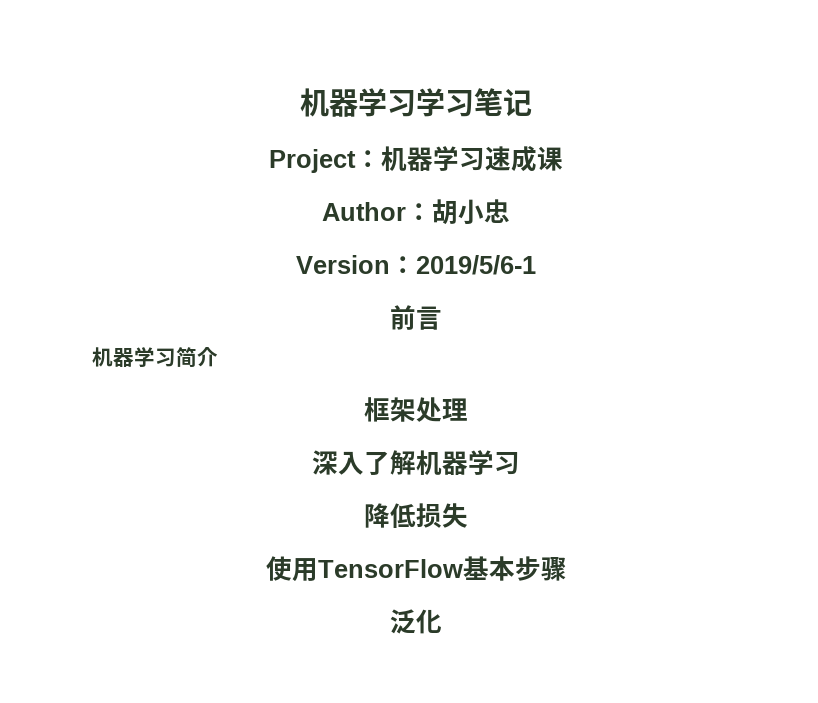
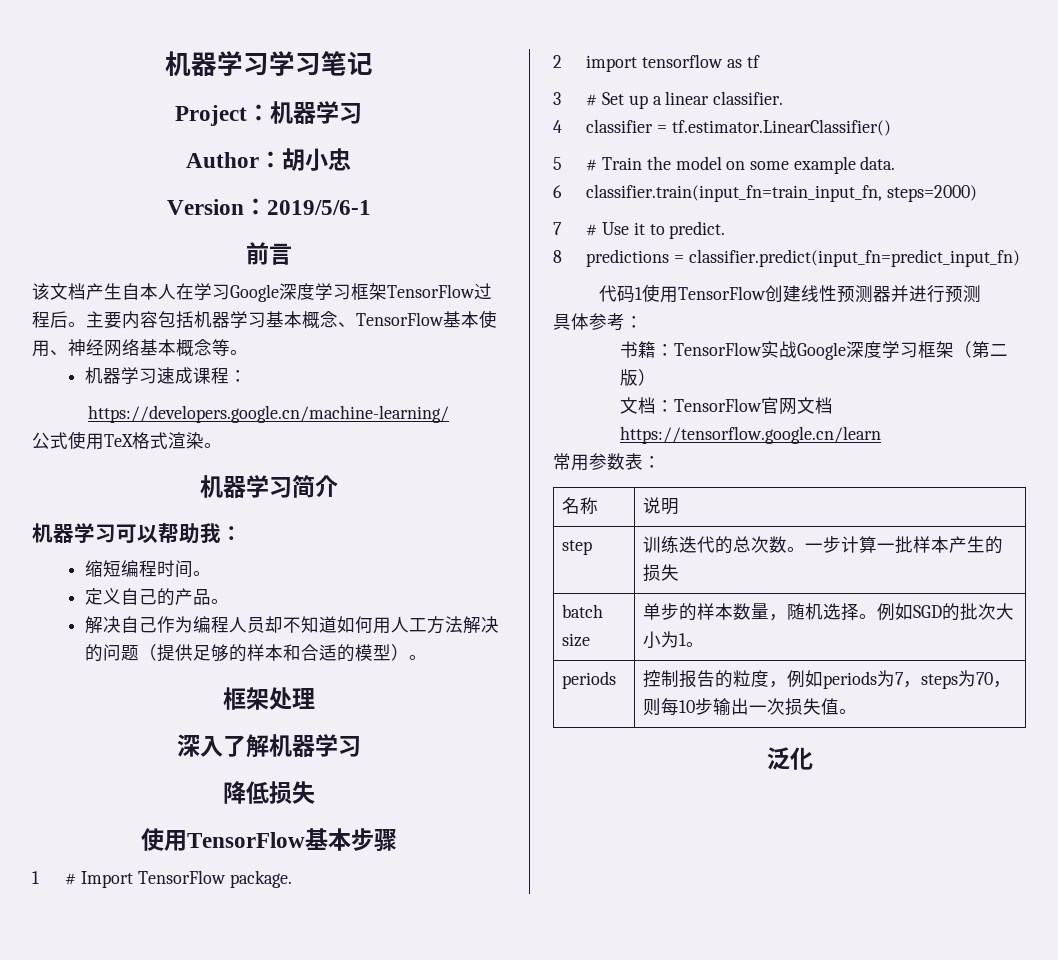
[485,146,563,172] 速成课 -> (362, 113) none
[92,347,218,368] 机器学习简介 -> [32,283,492,302] [32,310,497,329] [32,339,248,357] [84,367,247,384] [88,405,449,423] [32,431,222,450] [199,475,338,498] [32,522,242,544] [84,560,211,578] [84,588,229,606] [84,616,499,634] [84,644,427,662] 该文档产生自本人在学习Google深度学习框架TensorFlow过程后。主要内容包括机器学习基本概念、TensorFlow基本使用、神经网络基本概念等。 // 机器学习速成课程： // https://developers.google.cn/machine-learning/ // 公式使用TeX格式渲染。 // 机器学习简介 // 机器学习可以帮助我： // 缩短编程时间。 // 定义自己的产品。 // 解决自己作为编程人员却不知道如何用人工方法解决的问题（提供足够的样本和合适的模型）。
(567, 569) none -> [32,870,292,888] [553,54,760,72] [553,91,783,109] [553,119,891,136] [553,156,896,174] [553,184,978,202] [553,221,726,239] [553,249,1020,267] [598,284,981,303] [553,313,643,331] [619,341,1008,360] [619,369,656,386] [619,397,833,415] [619,426,881,444] [553,453,661,471] [562,497,599,514] [643,497,680,515] [562,540,593,555] [643,536,1004,554] [643,564,680,582] [562,604,604,618] [562,633,591,647] [643,603,1015,621] [643,631,705,649] [562,671,617,689] [643,670,1012,689] [643,698,858,716] // 1 # Import TensorFlow package. // 2 import tensorflow as tf // 3 # Set up a linear classifier. // 4 classifier = tf.estimator.LinearClassifier() // 5 # Train the model on some example data. // 6 classifier.train(input_fn=train_input_fn, steps=2000) // 7 # Use it to predict. // 8 predictions = classifier.predict(input_fn=predict_input_fn) // 代码1使用TensorFlow创建线性预测器并进行预测 // 具体参考： // 书籍：TensorFlow实战Google深度学习框架（第二版） // 文档：TensorFlow官网文档https://tensorflow.google.cn/learn // 常用参数表： // 名称 | 说明 // step | 训练迭代的总次数。一步计算一批样本产生的损失 // batch size | 单步的样本数量，随机选择。例如SGD的批次大小为1。 // periods | 控制报告的粒度，例如periods为7，steps为70，则每10步输出一次损失值。

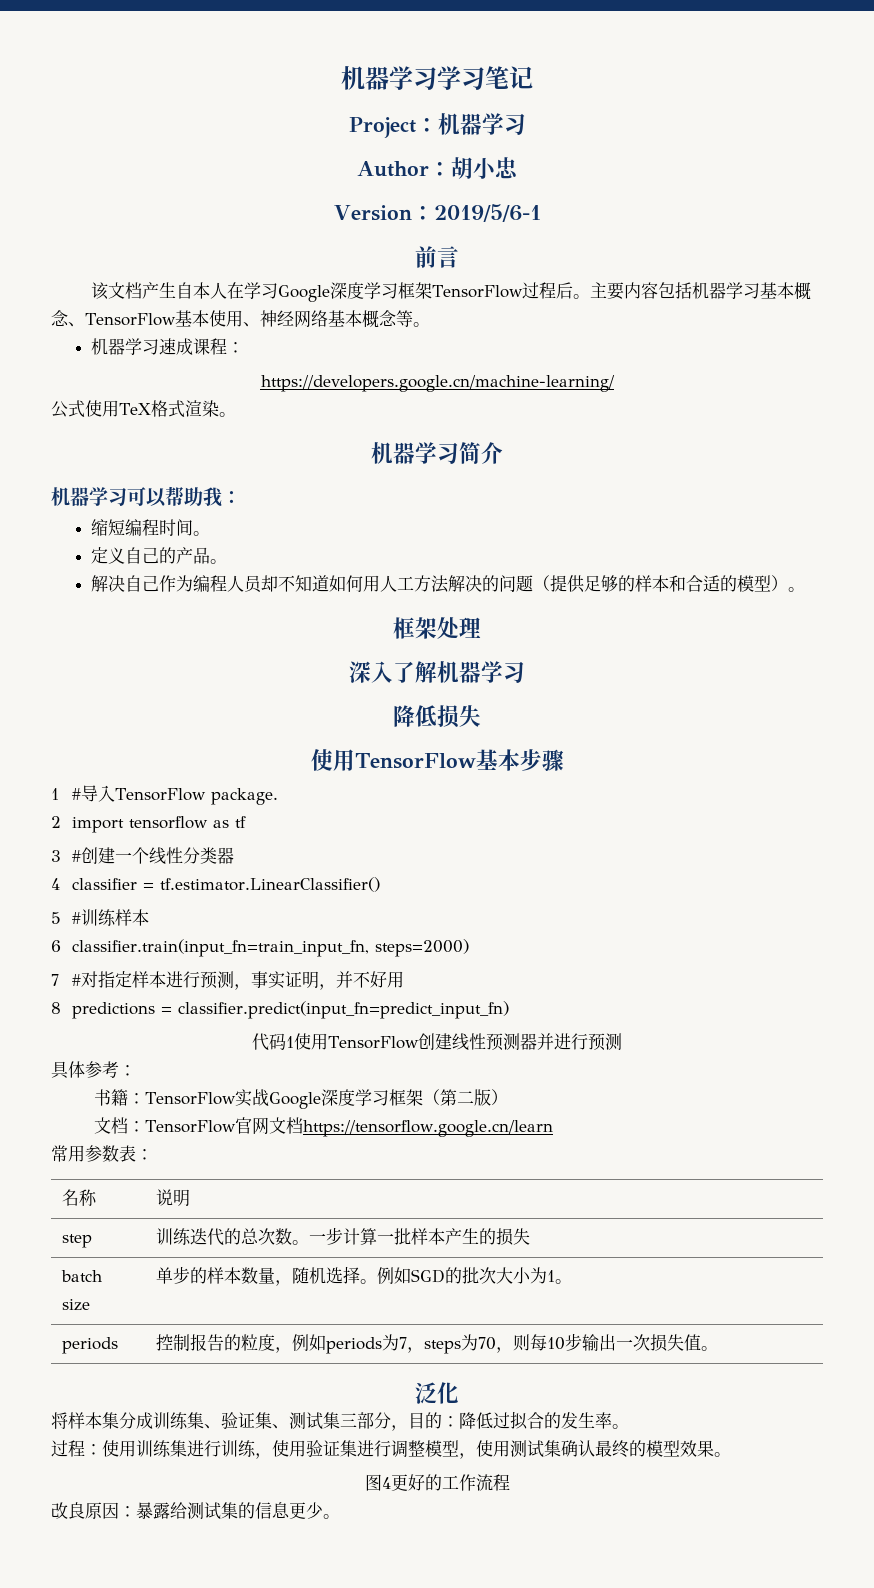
[81,871,134,888] Import -> [81,785,116,802] 导入
[602,91,783,109] Set up a linear classifier. -> [81,847,235,865] 创建一个线性分类器
[602,156,896,174] Train the model on some example data. -> [81,909,150,926] 训练样本
[602,221,726,239] Use it to predict. -> [81,971,405,990] 对指定样本进行预测，事实证明，并不好用
(813, 758) none -> [51,1411,629,1431] [51,1440,731,1459] [364,1474,510,1491] [51,1502,340,1520] // 将样本集分成训练集、验证集、测试集三部分，目的：降低过拟合的发生率。 // 过程：使用训练集进行训练，使用验证集进行调整模型，使用测试集确认最终的模型效果。 // 图4更好的工作流程 // 改良原因：暴露给测试集的信息更少。

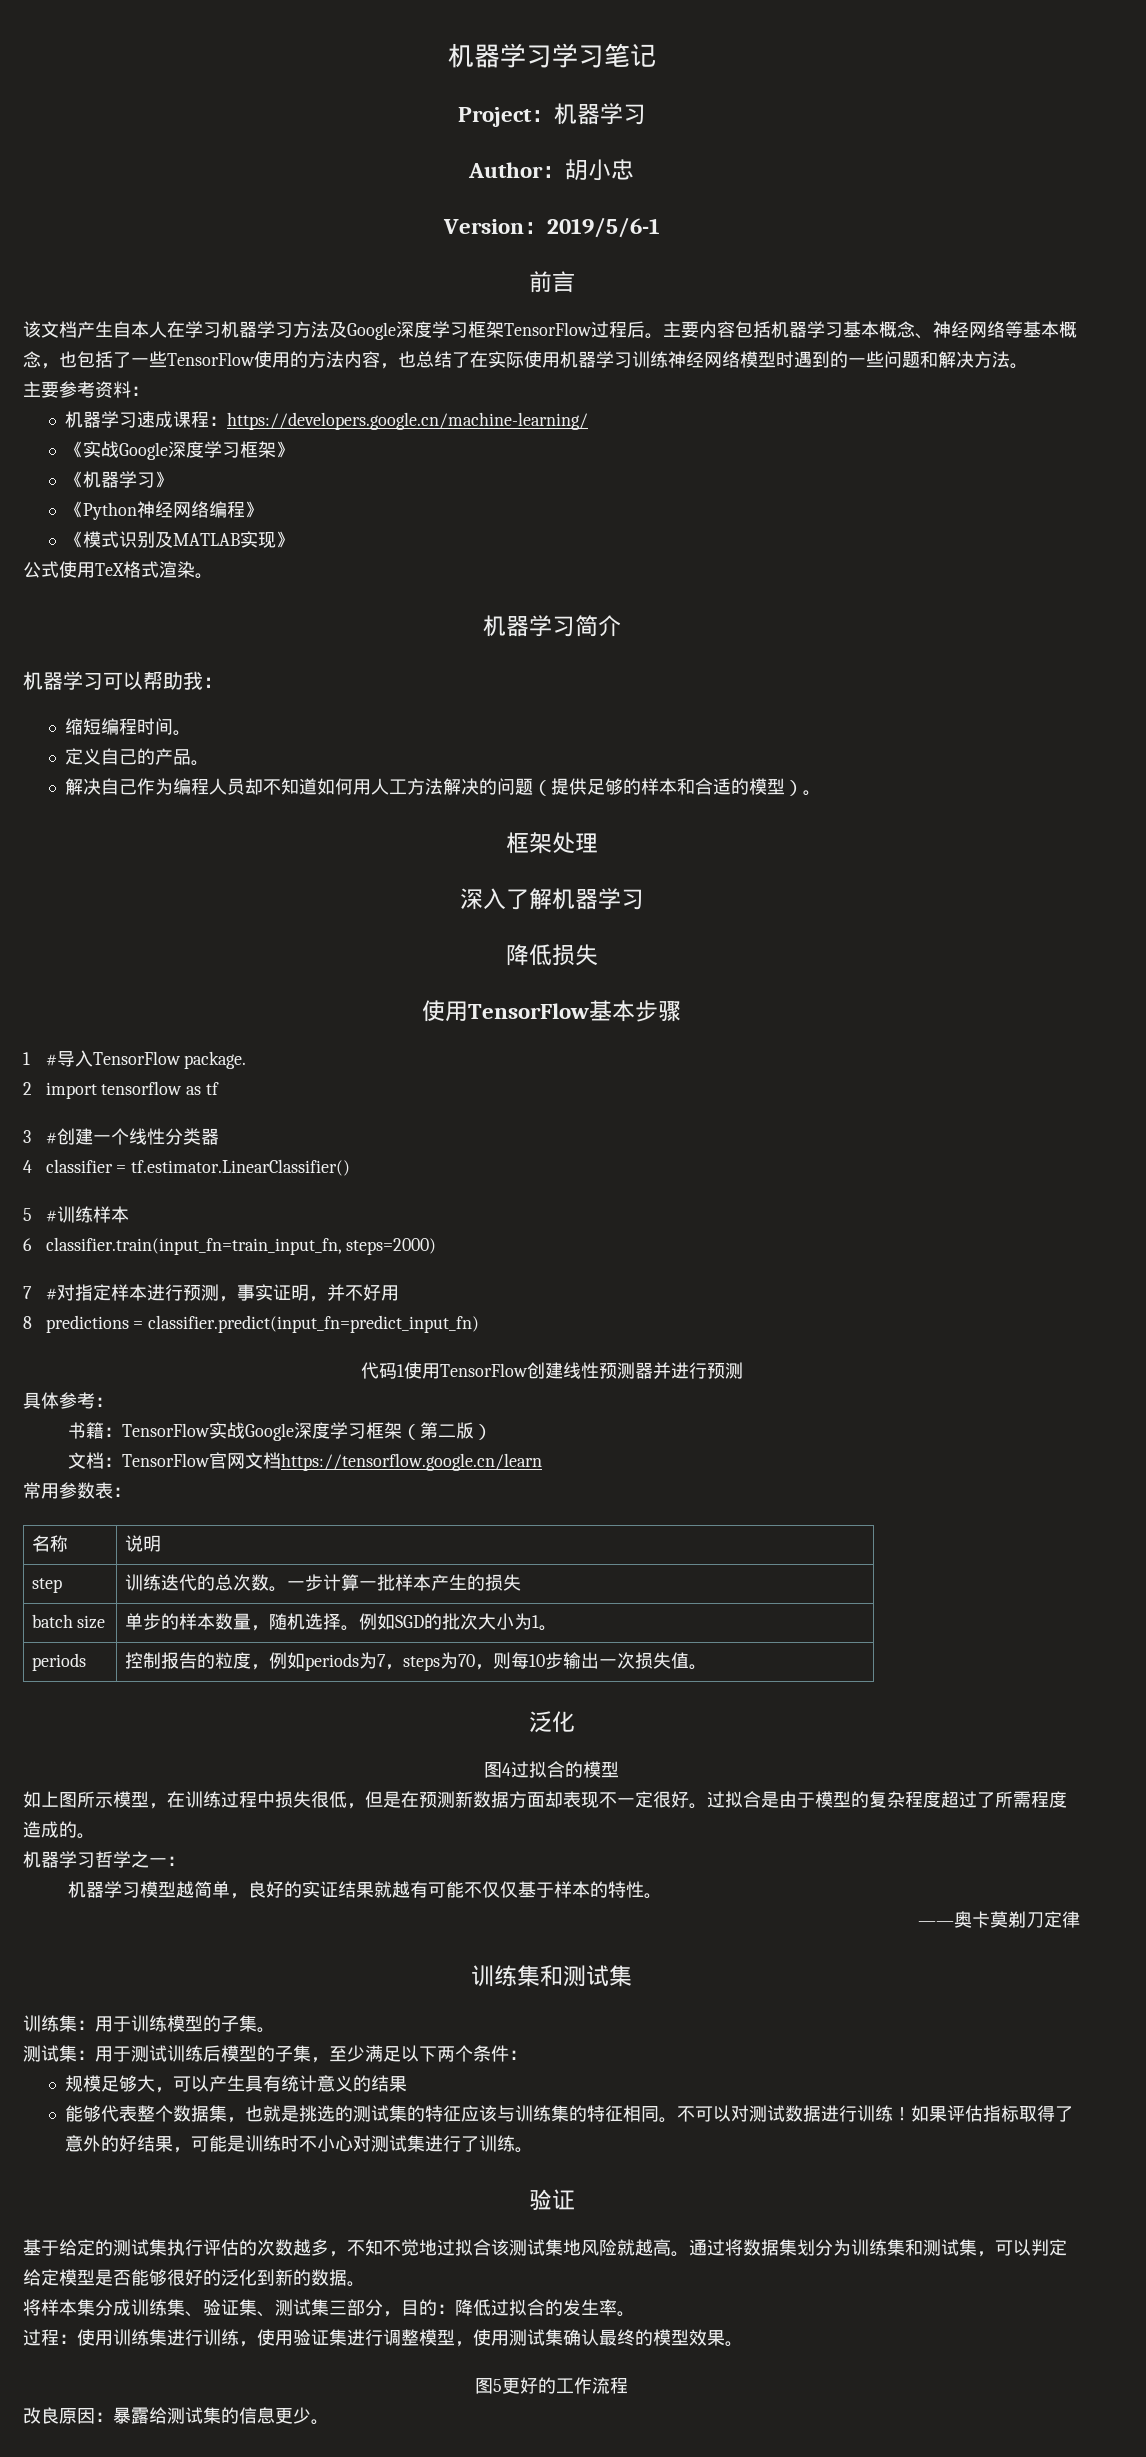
(279, 291) none -> [221,321,347,338] 机器学习方法及
[85,310,430,328] TensorFlow基本使用、神经网络基本概念等。 -> [933,321,1077,338] [23,351,1028,369] [23,381,149,398] 神经网络等基本概念，也包括了一些TensorFlow使用的方法内容，也总结了在实际使用机器学习训练神经网络模型时遇到的一些问题和解决方法。 // 主要参考资料：
[260,375,615,392] // https://developers.google.cn/machine-learning/ -> [227,412,589,430] [65,441,295,460] [65,471,174,488] [65,501,264,520] [65,531,295,548] https://developers.google.cn/machine-learning/ // 《实战Google深度学习框架》 // 《机器学习》 // 《Python神经网络编程》 // 《模式识别及MATLAB实现》
(459, 1393) none -> [484,1761,619,1778] [23,1791,1067,1809] [23,1821,95,1839] [23,1851,185,1868] [68,1881,663,1899] [918,1911,1080,1928] [471,1965,632,1987] [23,2015,275,2033] [23,2045,527,2063] [65,2075,408,2093] [65,2105,1074,2123] [65,2135,534,2153] [528,2189,575,2210] [23,2239,1067,2257] [23,2269,365,2287] // 图4过拟合的模型 // 如上图所示模型，在训练过程中损失很低，但是在预测新数据方面却表现不一定很好。过拟合是由于模型的复杂程度超过了所需程度造成的。 // 机器学习哲学之一： // 机器学习模型越简单，良好的实证结果就越有可能不仅仅基于样本的特性。 // ——奥卡莫剃刀定律 // 训练集和测试集 // 训练集：用于训练模型的子集。 // 测试集：用于测试训练后模型的子集，至少满足以下两个条件： // 规模足够大，可以产生具有统计意义的结果 // 能够代表整个数据集，也就是挑选的测试集的特征应该与训练集的特征相同。不可以对测试数据进行训练！如果评估指标取得了意外的好结果，可能是训练时不小心对测试集进行了训练。 // 验证 // 基于给定的测试集执行评估的次数越多，不知不觉地过拟合该测试集地风险就越高。通过将数据集划分为训练集和测试集，可以判定给定模型是否能够很好的泛化到新的数据。
[381,1477,391,1489] 4 -> [493,2379,502,2392] 5

